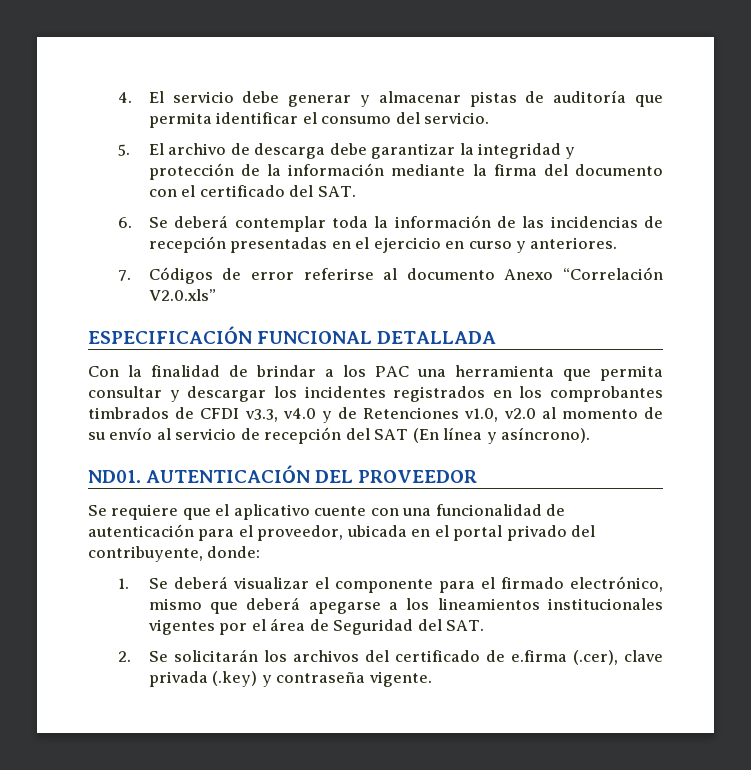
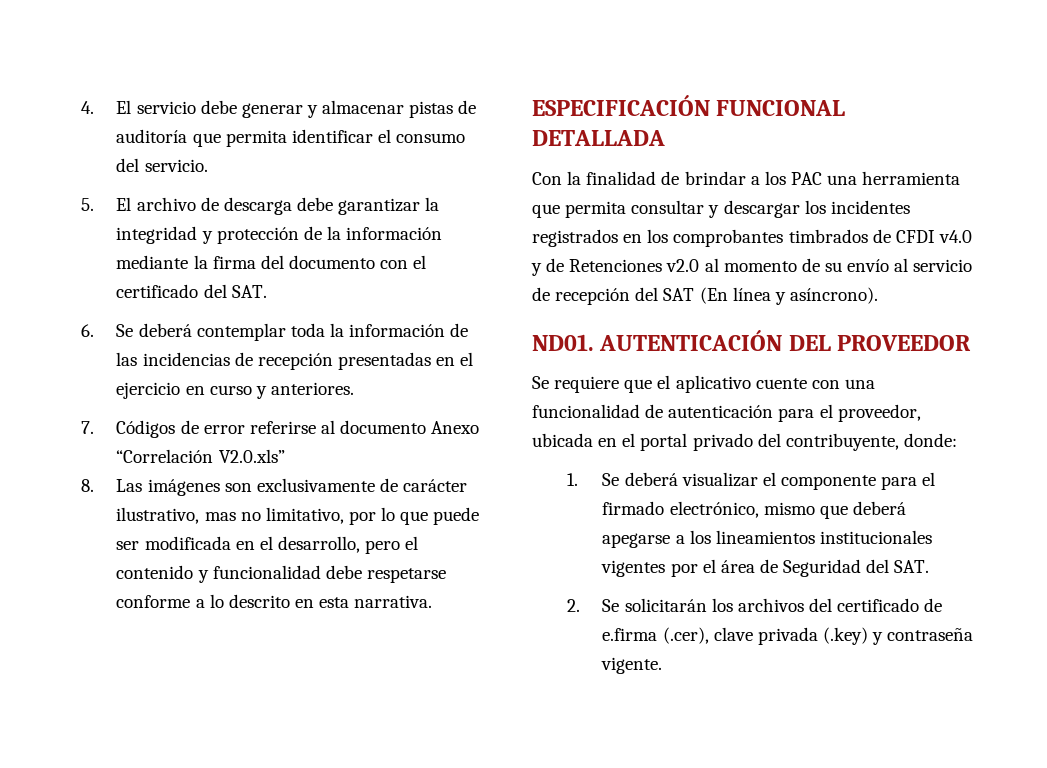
(216, 295) none -> [81,478,468,496] [116,507,480,525] [116,536,419,554] [116,565,446,583] [116,594,433,608] // 8. Las imágenes son exclusivamente de carácter ilustrativo, mas no limitativo, por lo que puede ser modificada en el desarrollo, pero el contenido y funcionalidad debe respetarse conforme a lo descrito en esta narrativa.
[244,409,278,422] v3.3, -> (935, 236) none
[464,408,499,422] v1.0, -> (663, 265) none

